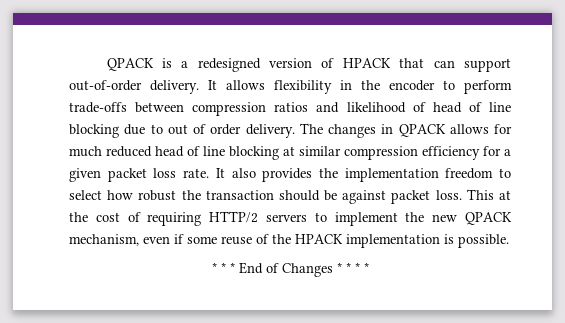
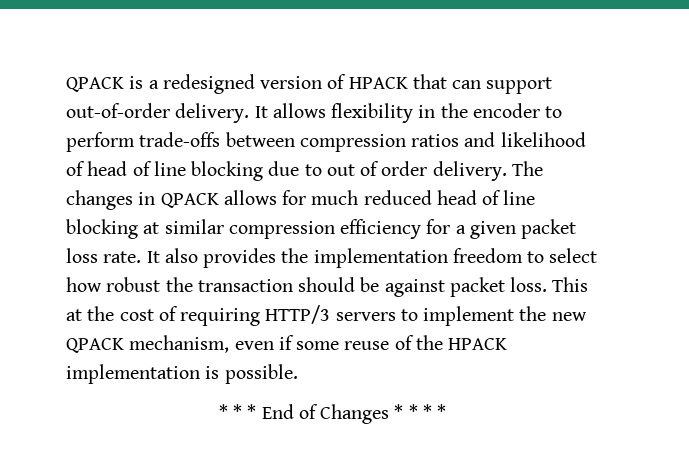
[209,211,259,223] HTTP/2 -> [265,305,331,324] HTTP/3

